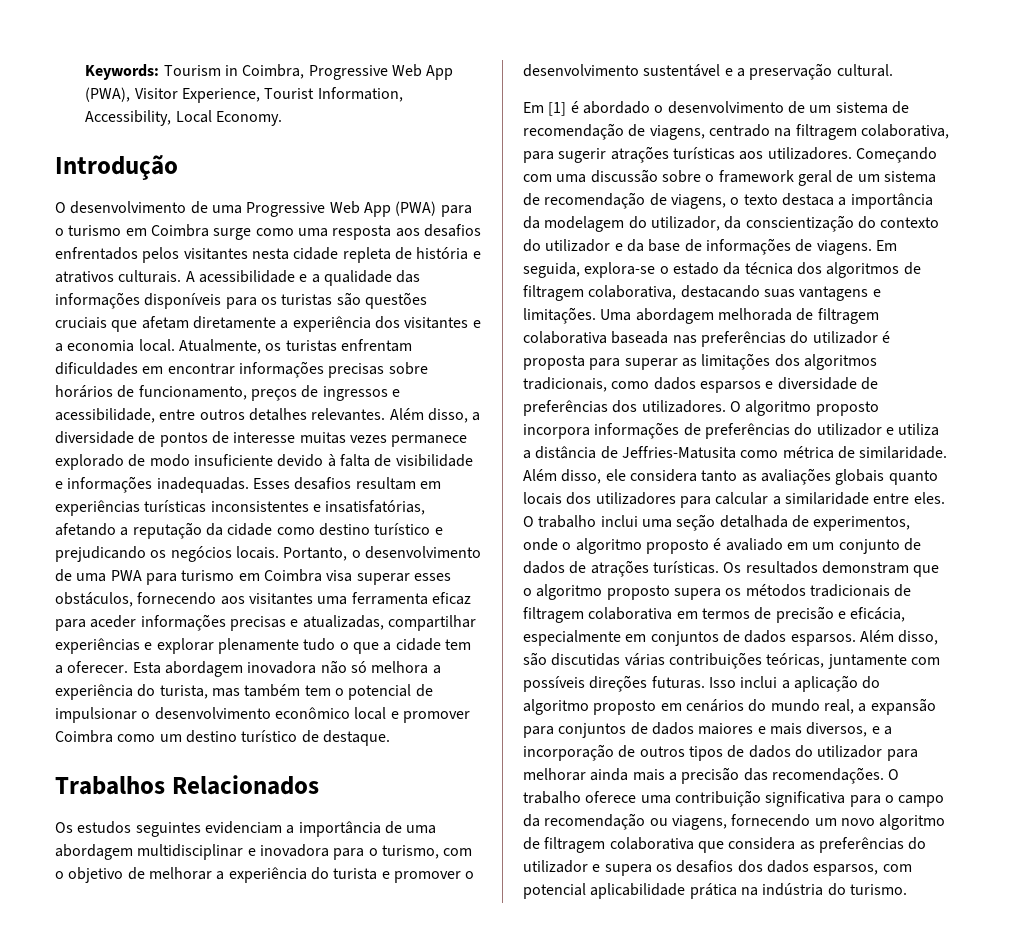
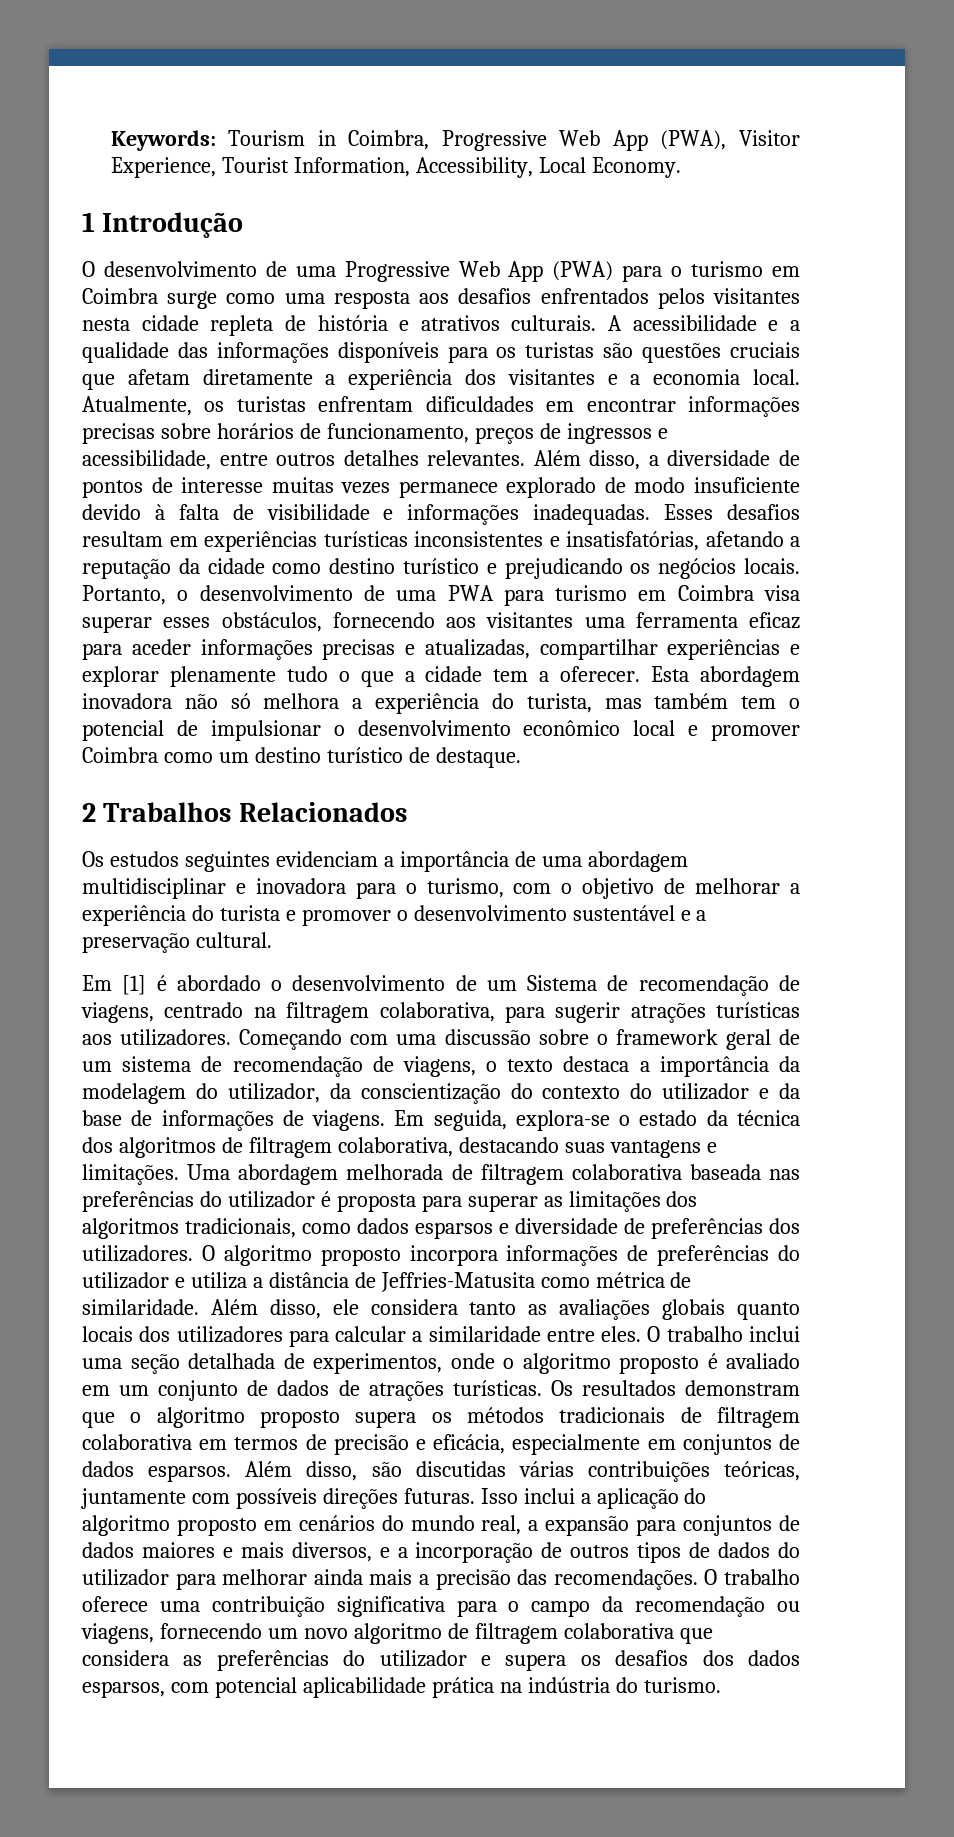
(282, 118) none -> [82,212,95,232] 1
(390, 738) none -> [82,803,96,822] 2
[835,102,888,114] sistema -> [527,975,598,991] Sistema

